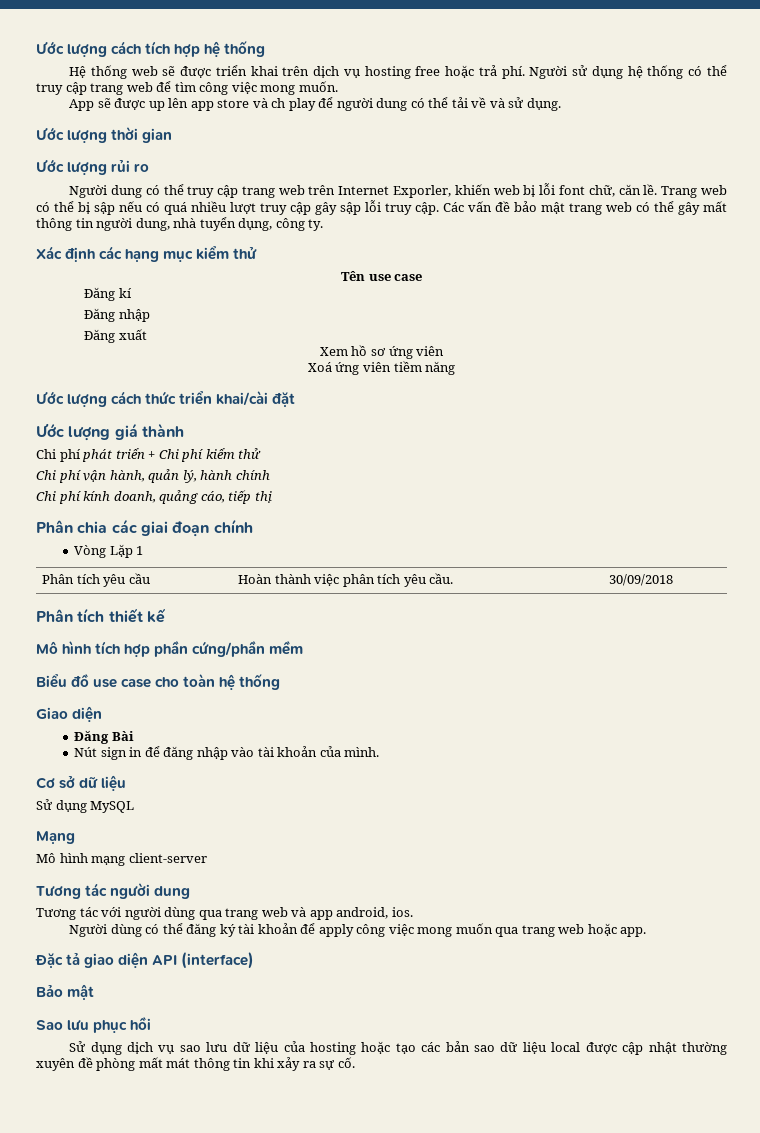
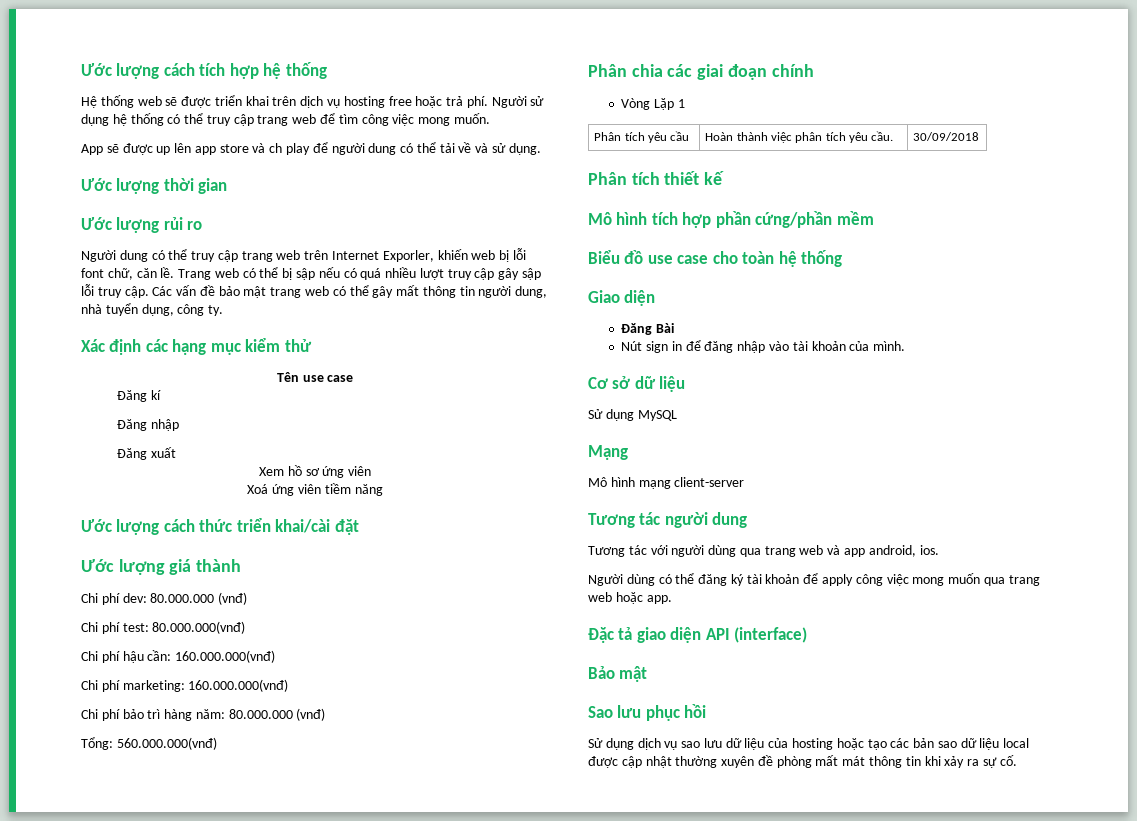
[82,448,262,462] [36,469,270,483] [36,490,272,504] phát triển + Chi phí kiểm thử // Chi phí vận hành, quản lý, hành chính // Chi phí kính doanh, quảng cáo, tiếp thị -> [122,592,248,605] [81,621,246,634] [81,650,276,663] [81,679,289,692] [81,708,326,721] [81,737,217,750] dev: 80.000.000 (vnđ) // Chi phí test: 80.000.000(vnđ) // Chi phí hậu cần: 160.000.000(vnđ) // Chi phí marketing: 160.000.000(vnđ) // Chi phí bảo trì hàng năm: 80.000.000 (vnđ) // Tổng: 560.000.000(vnđ)

